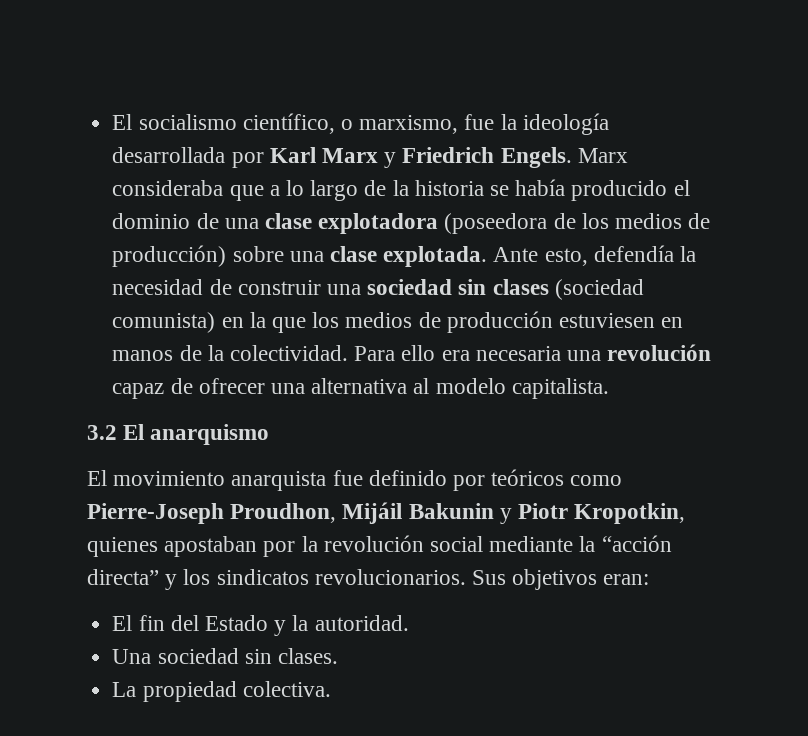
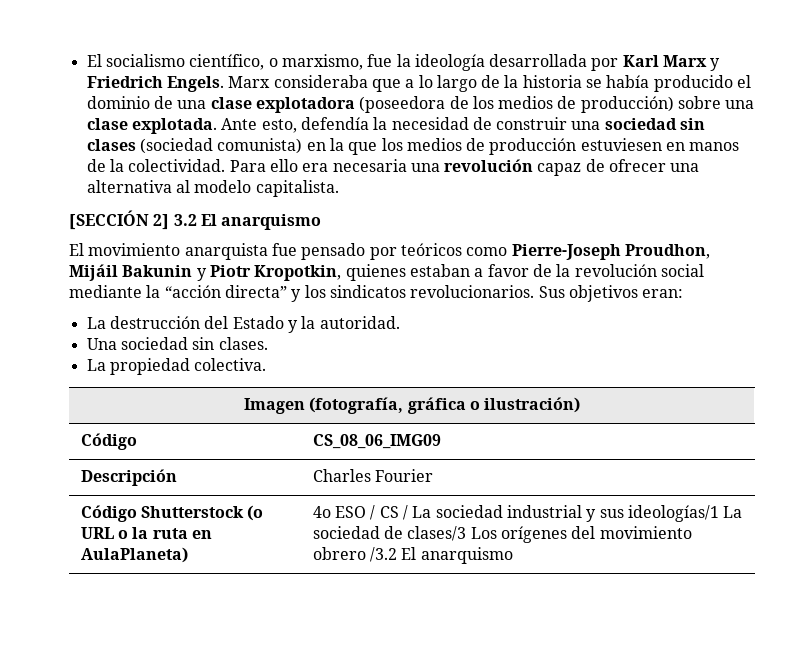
(609, 388) none -> [69,210,170,230] [SECCIÓN 2]
[368,470,447,486] definido -> [301,243,366,260] pensado
[164,536,296,557] apostaban por -> [409,264,552,277] estaban a favor de
[112,615,165,631] El fin -> [86,316,200,329] La destrucción
(331, 689) none -> [243,397,581,414] [80,433,137,450] [312,434,441,449] [80,469,177,486] [312,469,434,482] [80,505,264,522] [80,527,213,539] [80,547,188,563] [312,505,743,522] [312,526,692,543] [312,547,513,564] // Imagen (fotografía, gráfica o ilustración) // Código | CS_08_06_IMG09 // Descripción | Charles Fourier // Código Shutterstock (o URL o la ruta en AulaPlaneta) | 4o ESO / CS / La sociedad industrial y sus ideologías/1 La sociedad de clases/3 Los orígenes del movimiento obrero /3.2 El anarquismo

